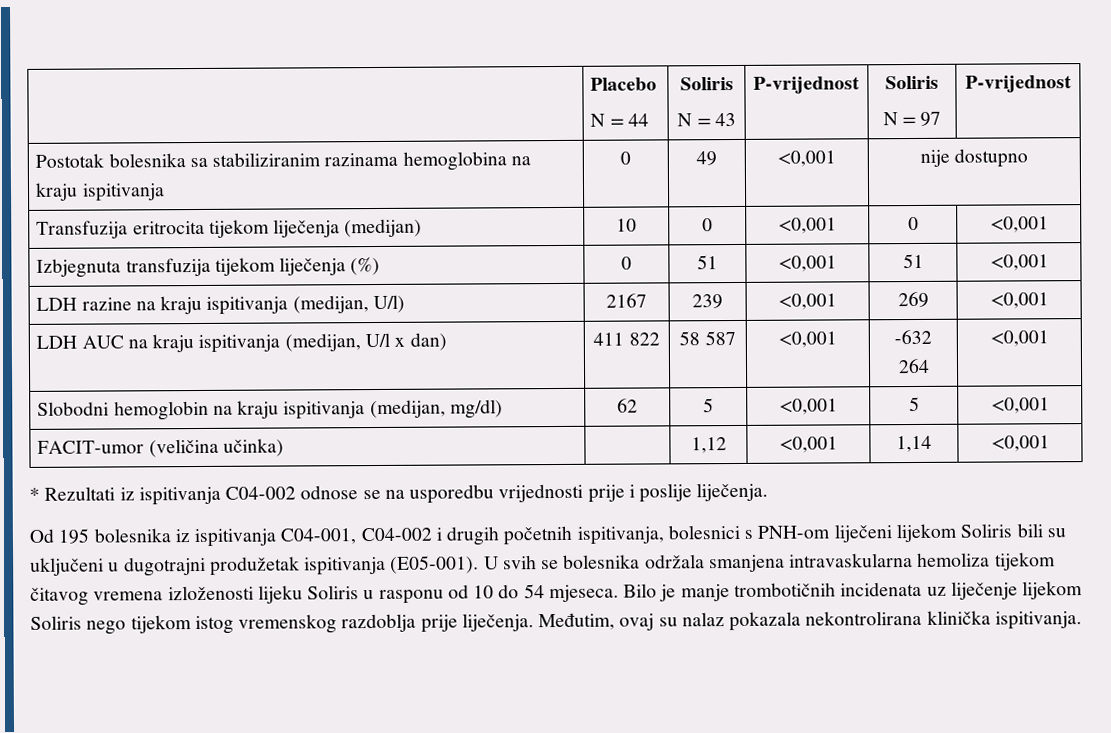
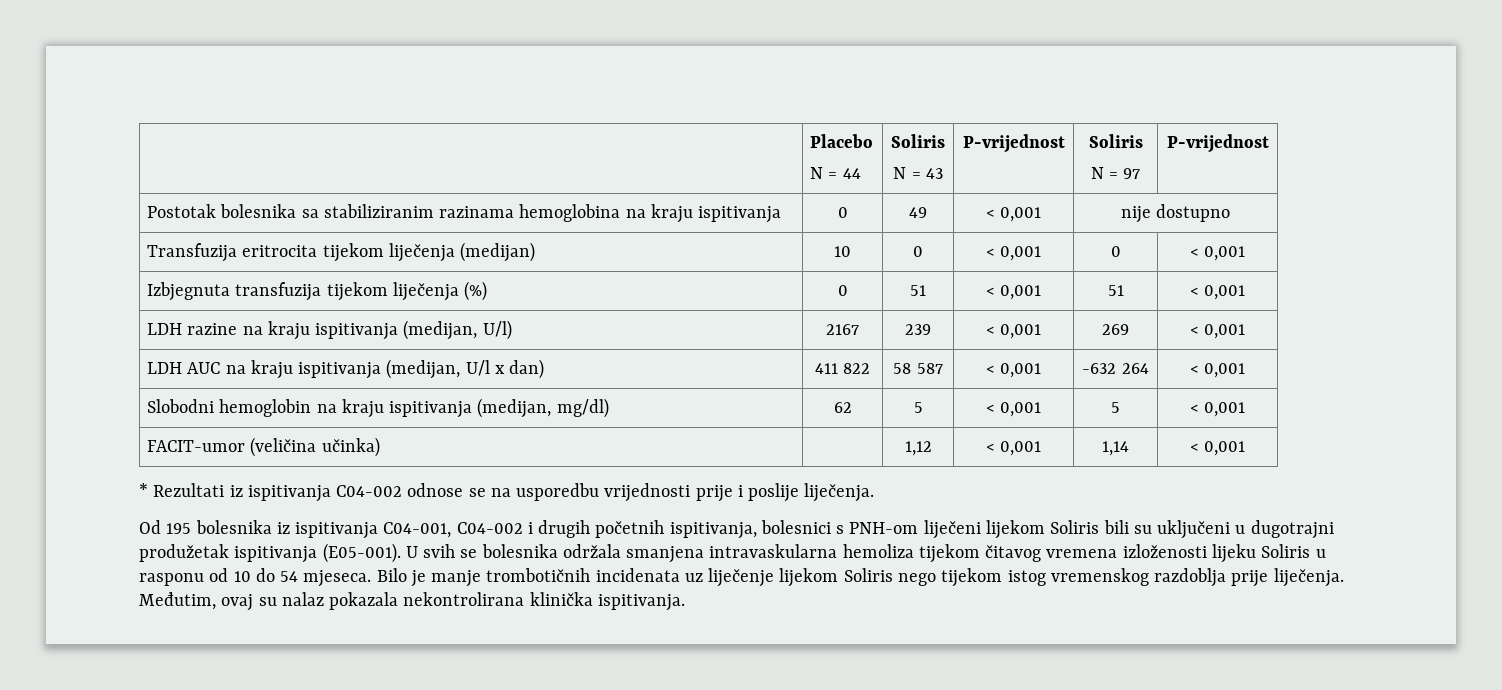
[777,150,836,167] <0,001 -> [985,207,1042,222] < 0,001
[778,217,837,234] [907,216,919,231] [989,216,1049,233] <0,001 | 0 | <0,001 -> [985,246,1042,261] [1110,246,1121,257] [1189,246,1246,261] < 0,001 | 0 | < 0,001
[778,255,837,272] [902,253,924,269] [989,254,1049,271] <0,001 | 51 | <0,001 -> [985,285,1042,300] [1107,285,1124,296] [1189,285,1246,300] < 0,001 | 51 | < 0,001
[778,293,837,310] <0,001 -> [985,324,1042,339] < 0,001
[989,292,1049,309] <0,001 -> [1189,324,1246,339] < 0,001
[778,331,837,348] <0,001 -> [985,363,1042,378] < 0,001
[989,330,1049,347] <0,001 -> [1189,363,1246,378] < 0,001
[779,398,838,415] [908,396,920,412] [990,397,1050,414] <0,001 | 5 | <0,001 -> [985,402,1042,417] [1111,402,1120,413] [1189,402,1246,417] < 0,001 | 5 | < 0,001
[779,436,838,453] <0,001 -> [985,441,1042,456] < 0,001
[990,435,1050,452] <0,001 -> [1189,441,1246,456] < 0,001

